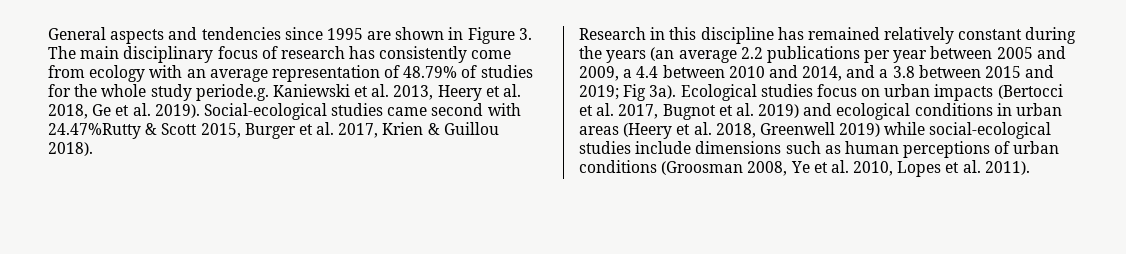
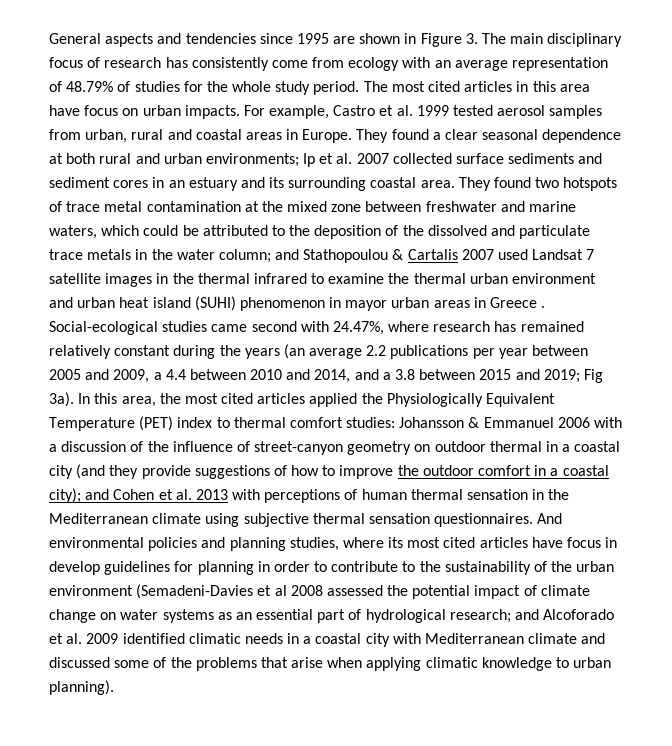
[195,84,522,101] [48,103,200,119] periode.g. Kaniewski et al. 2013, Heery et al. 2018, Ge et al. 2019). -> [313,81,590,95] [49,105,603,119] [49,129,622,143] [49,153,603,167] [49,177,618,191] [49,201,577,212] [49,225,591,239] [49,249,595,263] [49,273,597,287] [49,296,546,311] period. The most cited articles in this area have focus on urban impacts. For example, Castro et al. 1999 tested aerosol samples from urban, rural and coastal areas in Europe. They found a clear seasonal dependence at both rural and urban environments; Ip et al. 2007 collected surface sediments and sediment cores in an estuary and its surrounding coastal area. They found two hotspots of trace metal contamination at the mixed zone between freshwater and marine waters, which could be attributed to the deposition of the dissolved and particulate trace metals in the water column; and Stathopoulou & Cartalis 2007 used Landsat 7 satellite images in the thermal infrared to examine the thermal urban environment and urban heat island (SUHI) phenomenon in mayor urban areas in Greece .
[48,122,499,139] [48,142,93,156] [579,27,774,44] 24.47%Rutty & Scott 2015, Burger et al. 2017, Krien & Guillou 2018). // Research in this discipline -> [332,321,491,335] 24.47%, where research
[680,84,1063,101] [579,103,1063,120] [579,122,1052,139] [579,141,1060,158] [579,160,1030,177] Ecological studies focus on urban impacts (Bertocci et al. 2017, Bugnot et al. 2019) and ecological conditions in urban areas (Heery et al. 2018, Greenwell 2019) while social-ecological studies include dimensions such as human perceptions of urban conditions (Groosman 2008, Ye et al. 2010, Lopes et al. 2011). -> [78,393,556,407] [49,416,623,431] [49,441,621,455] [49,464,609,479] [49,488,570,503] [49,513,563,527] [49,537,618,551] [49,561,615,575] [49,584,590,599] [49,609,615,623] [49,633,606,647] [49,657,612,671] [49,680,114,695] In this area, the most cited articles applied the Physiologically Equivalent Temperature (PET) index to thermal comfort studies: Johansson & Emmanuel 2006 with a discussion of the influence of street-canyon geometry on outdoor thermal in a coastal city (and they provide suggestions of how to improve the outdoor comfort in a coastal city); and Cohen et al. 2013 with perceptions of human thermal sensation in the Mediterranean climate using subjective thermal sensation questionnaires. And environmental policies and planning studies, where its most cited articles have focus in develop guidelines for planning in order to contribute to the sustainability of the urban environment (Semadeni-Davies et al 2008 assessed the potential impact of climate change on water systems as an essential part of hydrological research; and Alcoforado et al. 2009 identified climatic needs in a coastal city with Mediterranean climate and discussed some of the problems that arise when applying climatic knowledge to urban planning).

